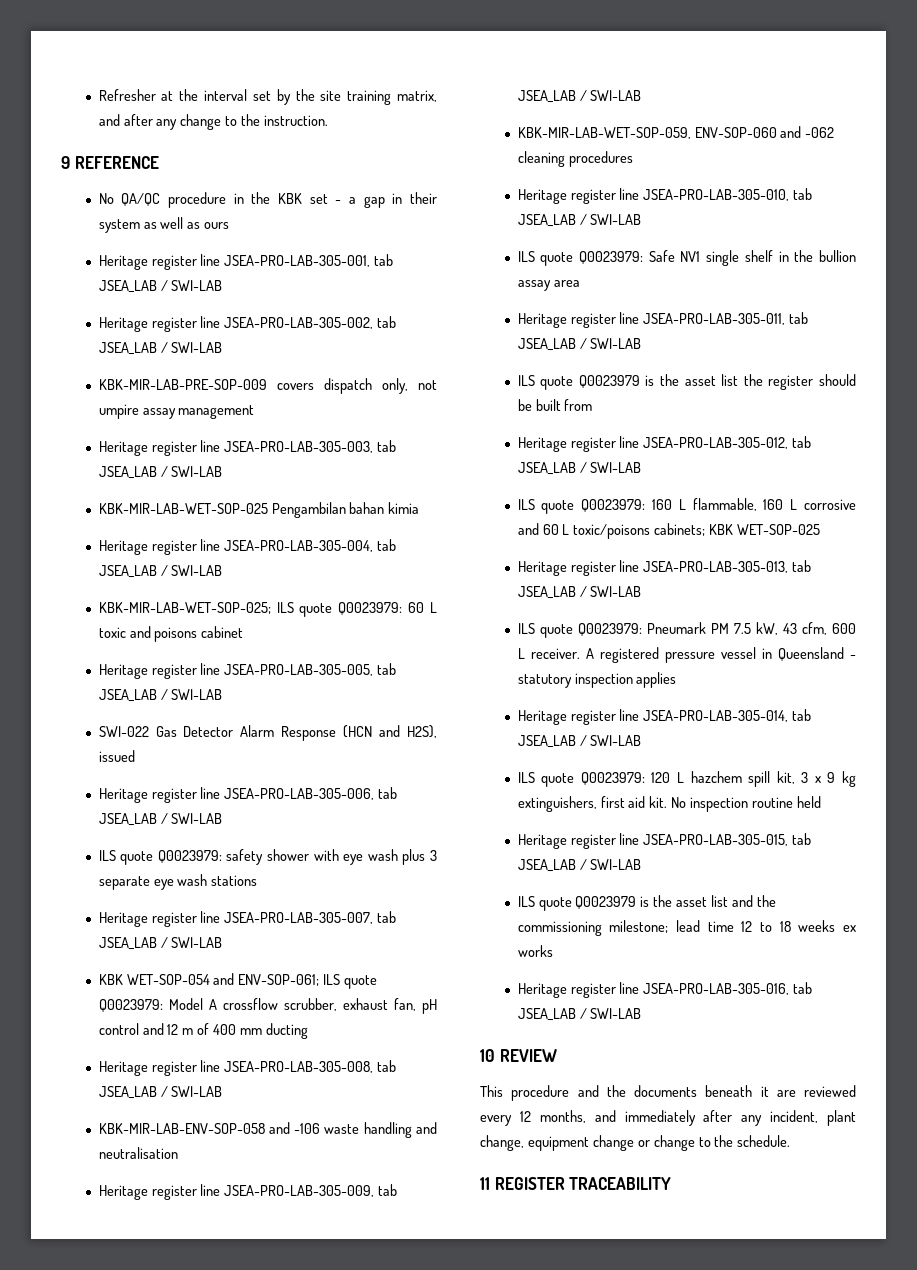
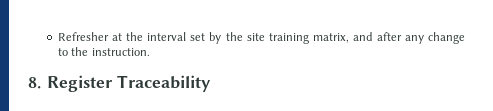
[61,156,159,169] [98,192,437,208] [98,217,230,233] [98,254,394,270] [98,280,223,293] [98,316,397,332] [98,342,223,355] [98,378,438,394] [98,404,255,419] [98,440,397,456] [98,466,223,479] [98,502,420,518] [98,539,397,555] [98,565,223,578] [98,602,437,617] [98,626,244,642] [98,663,397,679] [98,689,223,702] [98,725,438,741] [98,750,135,762] [98,787,398,803] [98,813,223,826] [98,849,437,865] [98,874,258,890] [98,911,397,927] [98,937,223,950] [98,973,378,989] [98,998,438,1014] [98,1023,309,1039] [98,1060,397,1076] [98,1086,223,1099] [98,1122,437,1138] [98,1147,178,1159] [98,1184,398,1200] [517,90,642,103] [517,126,835,139] [517,151,633,167] [517,188,813,204] [517,214,642,227] [517,250,857,266] [517,280,580,291] [517,312,809,328] [517,338,642,351] [517,374,856,390] [517,399,593,411] [517,436,812,452] [517,462,642,475] [517,498,856,514] [517,523,821,539] [517,560,812,576] [517,586,642,599] [517,622,857,638] [517,647,856,663] [517,672,677,688] [517,709,812,725] [517,735,642,748] [517,771,857,787] [517,796,822,812] [517,833,812,849] [517,859,642,872] [517,895,776,911] [517,920,856,936] [517,945,553,957] [517,982,813,998] [517,1008,642,1021] [480,1049,557,1062] [480,1085,856,1101] [480,1110,856,1126] [480,1135,791,1151] [480,1177,672,1190] 9 REFERENCE // No QA/QC procedure in the KBK set - a gap in their system as well as ours // Heritage register line JSEA-PRO-LAB-305-001, tab JSEA_LAB / SWI-LAB // Heritage register line JSEA-PRO-LAB-305-002, tab JSEA_LAB / SWI-LAB // KBK-MIR-LAB-PRE-SOP-009 covers dispatch only, not umpire assay management // Heritage register line JSEA-PRO-LAB-305-003, tab JSEA_LAB / SWI-LAB // KBK-MIR-LAB-WET-SOP-025 Pengambilan bahan kimia // Heritage register line JSEA-PRO-LAB-305-004, tab JSEA_LAB / SWI-LAB // KBK-MIR-LAB-WET-SOP-025; ILS quote Q0023979: 60 L toxic and poisons cabinet // Heritage register line JSEA-PRO-LAB-305-005, tab JSEA_LAB / SWI-LAB // SWI-022 Gas Detector Alarm Response (HCN and H2S), issued // Heritage register line JSEA-PRO-LAB-305-006, tab JSEA_LAB / SWI-LAB // ILS quote Q0023979: safety shower with eye wash plus 3 separate eye wash stations // Heritage register line JSEA-PRO-LAB-305-007, tab JSEA_LAB / SWI-LAB // KBK WET-SOP-054 and ENV-SOP-061; ILS quote Q0023979: Model A crossflow scrubber, exhaust fan, pH control and 12 m of 400 mm ducting // Heritage register line JSEA-PRO-LAB-305-008, tab JSEA_LAB / SWI-LAB // KBK-MIR-LAB-ENV-SOP-058 and -106 waste handling and neutralisation // Heritage register line JSEA-PRO-LAB-305-009, tab JSEA_LAB / SWI-LAB // KBK-MIR-LAB-WET-SOP-059, ENV-SOP-060 and -062 cleaning procedures // Heritage register line JSEA-PRO-LAB-305-010, tab JSEA_LAB / SWI-LAB // ILS quote Q0023979: Safe NV1 single shelf in the bullion assay area // Heritage register line JSEA-PRO-LAB-305-011, tab JSEA_LAB / SWI-LAB // ILS quote Q0023979 is the asset list the register should be built from // Heritage register line JSEA-PRO-LAB-305-012, tab JSEA_LAB / SWI-LAB // ILS quote Q0023979: 160 L flammable, 160 L corrosive and 60 L toxic/poisons cabinets; KBK WET-SOP-025 // Heritage register line JSEA-PRO-LAB-305-013, tab JSEA_LAB / SWI-LAB // ILS quote Q0023979: Pneumark PM 7.5 kW, 43 cfm, 600 L receiver. A registered pressure vessel in Queensland - statutory inspection applies // Heritage register line JSEA-PRO-LAB-305-014, tab JSEA_LAB / SWI-LAB // ILS quote Q0023979: 120 L hazchem spill kit, 3 x 9 kg extinguishers, first aid kit. No inspection routine held // Heritage register line JSEA-PRO-LAB-305-015, tab JSEA_LAB / SWI-LAB // ILS quote Q0023979 is the asset list and the commissioning milestone; lead time 12 to 18 weeks ex works // Heritage register line JSEA-PRO-LAB-305-016, tab JSEA_LAB / SWI-LAB // 10 REVIEW // This procedure and the documents beneath it are reviewed every 12 months, and immediately after any incident, plant change, equipment change or change to the schedule. // 11 REGISTER TRACEABILITY -> [28,75,211,92] 8. Register Traceability

